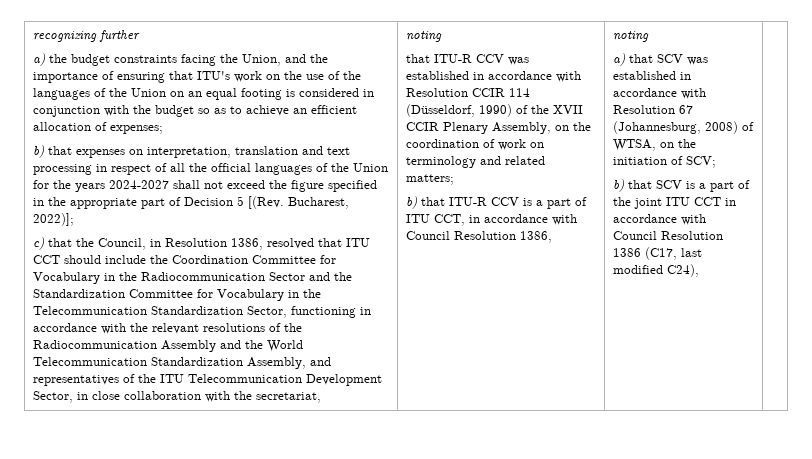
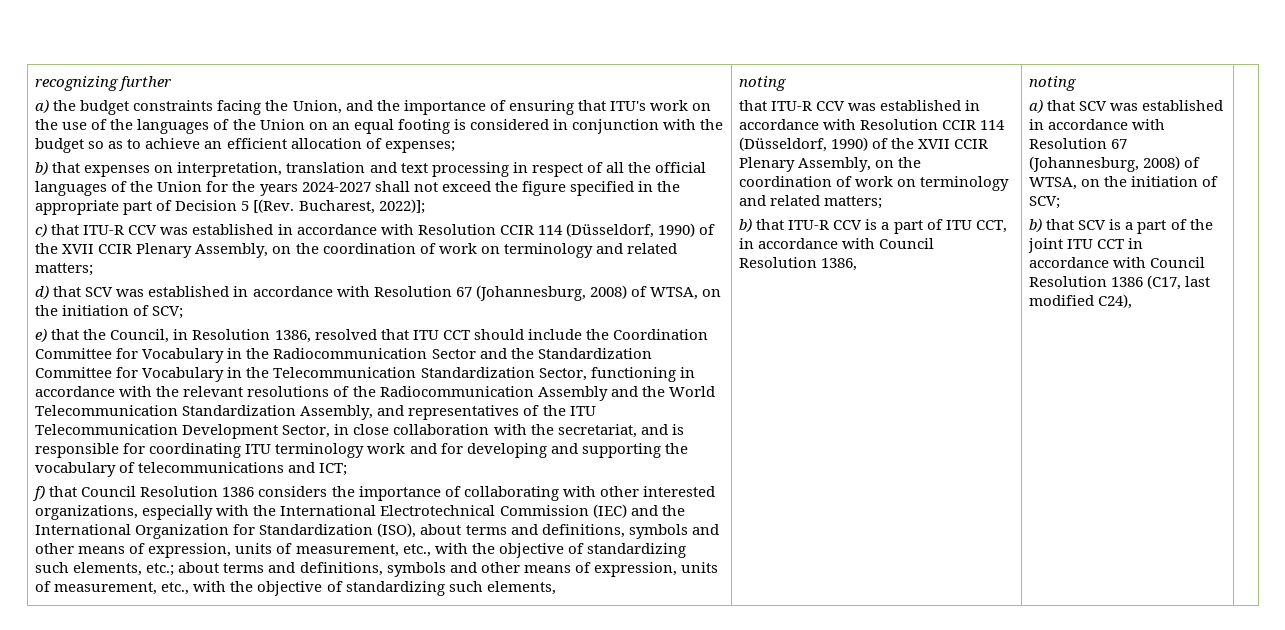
(73, 242) none -> [83,223,715,238] [35,243,677,258] [35,263,94,276] [35,285,721,301] [35,305,184,319] [35,328,80,343] ITU-R СCV was established in accordance with Resolution CCIR 114 (Düsseldorf, 1990) of the XVII CCIR Plenary Assembly, on the coordination of work on terminology and related matters; // d) that SCV was established in accordance with Resolution 67 (Johannesburg, 2008) of WTSA, on the initiation of SCV; // e) that
(322, 397) none -> [640,424,684,435] [35,443,688,458] [35,462,348,477] [32,485,715,501] [35,504,685,520] [35,523,719,539] [35,543,686,558] [35,562,718,577] [35,581,556,596] and is responsible for coordinating ITU terminology work and for developing and supporting the vocabulary of telecommunications and ICT; // f) that Council Resolution 1386 considers the importance of collaborating with other interested organizations, especially with the International Electrotechnical Commission (IEC) and the International Organization for Standardization (ISO), about terms and definitions, symbols and other means of expression, units of measurement, etc., with the objective of standardizing such elements, etc.; about terms and definitions, symbols and other means of expression, units of measurement, etc., with the objective of standardizing such elements,

